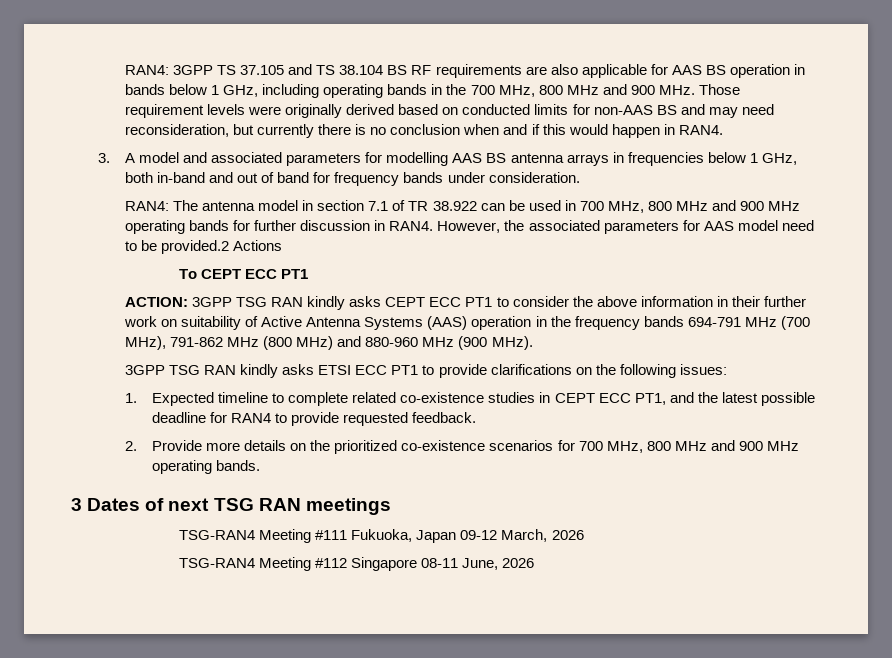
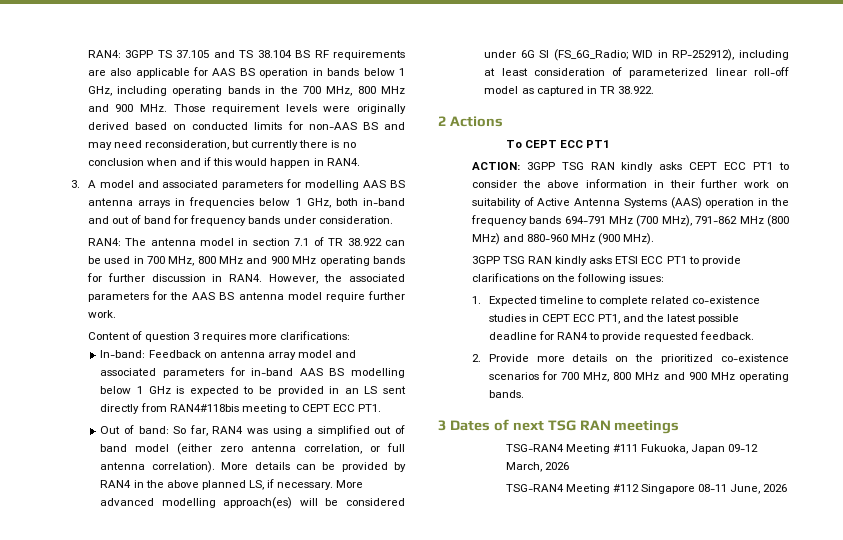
[703,220,814,231] [125,240,230,254] AAS model need to be provided.2 -> [170,291,405,302] [87,310,116,318] [87,331,351,342] [100,350,357,360] [100,367,405,378] [100,386,406,396] [100,403,382,414] [100,425,405,436] [100,443,405,455] [100,461,406,473] [100,479,364,490] [100,497,405,509] [484,49,789,61] [484,67,789,78] [484,86,654,96] [438,116,446,126] the AAS BS antenna model require further work. // Content of question 3 requires more clarifications: // In-band: Feedback on antenna array model and associated parameters for in-band AAS BS modelling below 1 GHz is expected to be provided in an LS sent directly from RAN4#118bis meeting to CEPT ECC PT1. // Out of band: So far, RAN4 was using a simplified out of band model (either zero antenna correlation, or full antenna correlation). More details can be provided by RAN4 in the above planned LS, if necessary. More advanced modelling approach(es) will be considered under 6G SI (FS_6G_Radio; WID in RP-252912), including at least consideration of parameterized linear roll-off model as captured in TR 38.922. // 2

